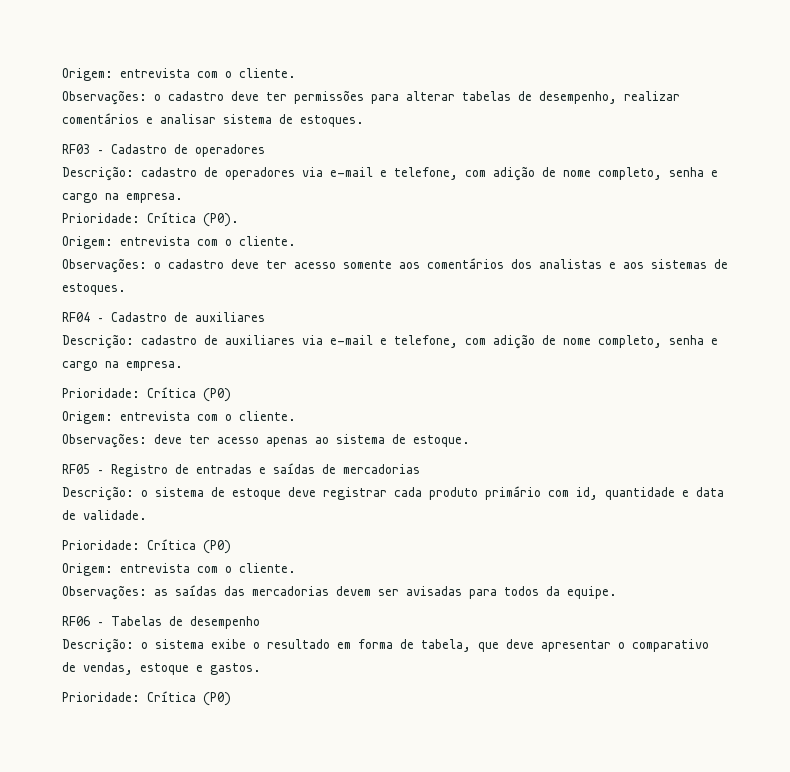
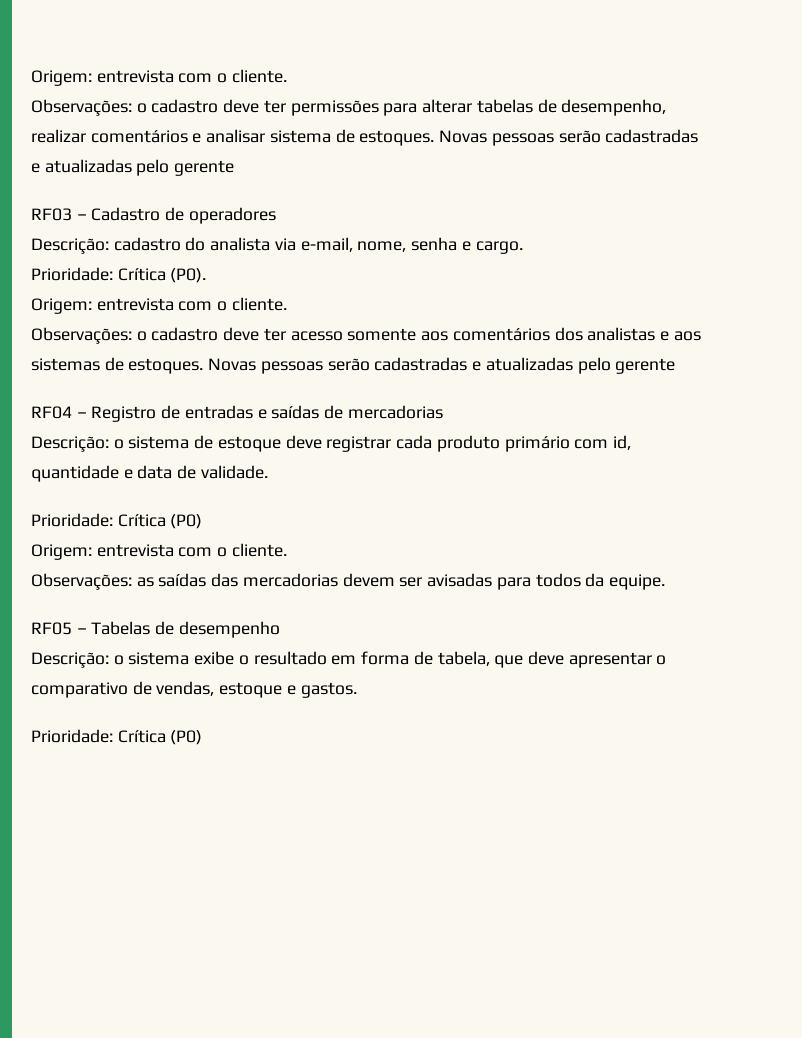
(364, 121) none -> [439,129,699,146] [31,159,235,176] Novas pessoas serão cadastradas e atualizadas pelo gerente
[204,166,718,181] [62,193,183,203] de operadores via e-mail e telefone, com adição de nome completo, senha e cargo na empresa. -> [185,237,523,254] do analista via e-mail, nome, senha e cargo.
[62,312,265,322] [62,334,718,349] [62,361,183,371] [62,387,231,402] [62,411,296,424] [62,433,470,448] [62,464,90,474] // RF04 – Cadastro de auxiliares // Descrição: cadastro de auxiliares via e-mail e telefone, com adição de nome completo, senha e cargo na empresa. // Prioridade: Crítica (P0) // Origem: entrevista com o cliente. // Observações: deve ter acesso apenas ao sistema de estoque. // RF05 -> [208,357,676,374] [31,406,72,419] Novas pessoas serão cadastradas e atualizadas pelo gerente // RF04
[62,616,90,626] RF06 -> [31,622,72,635] RF05

